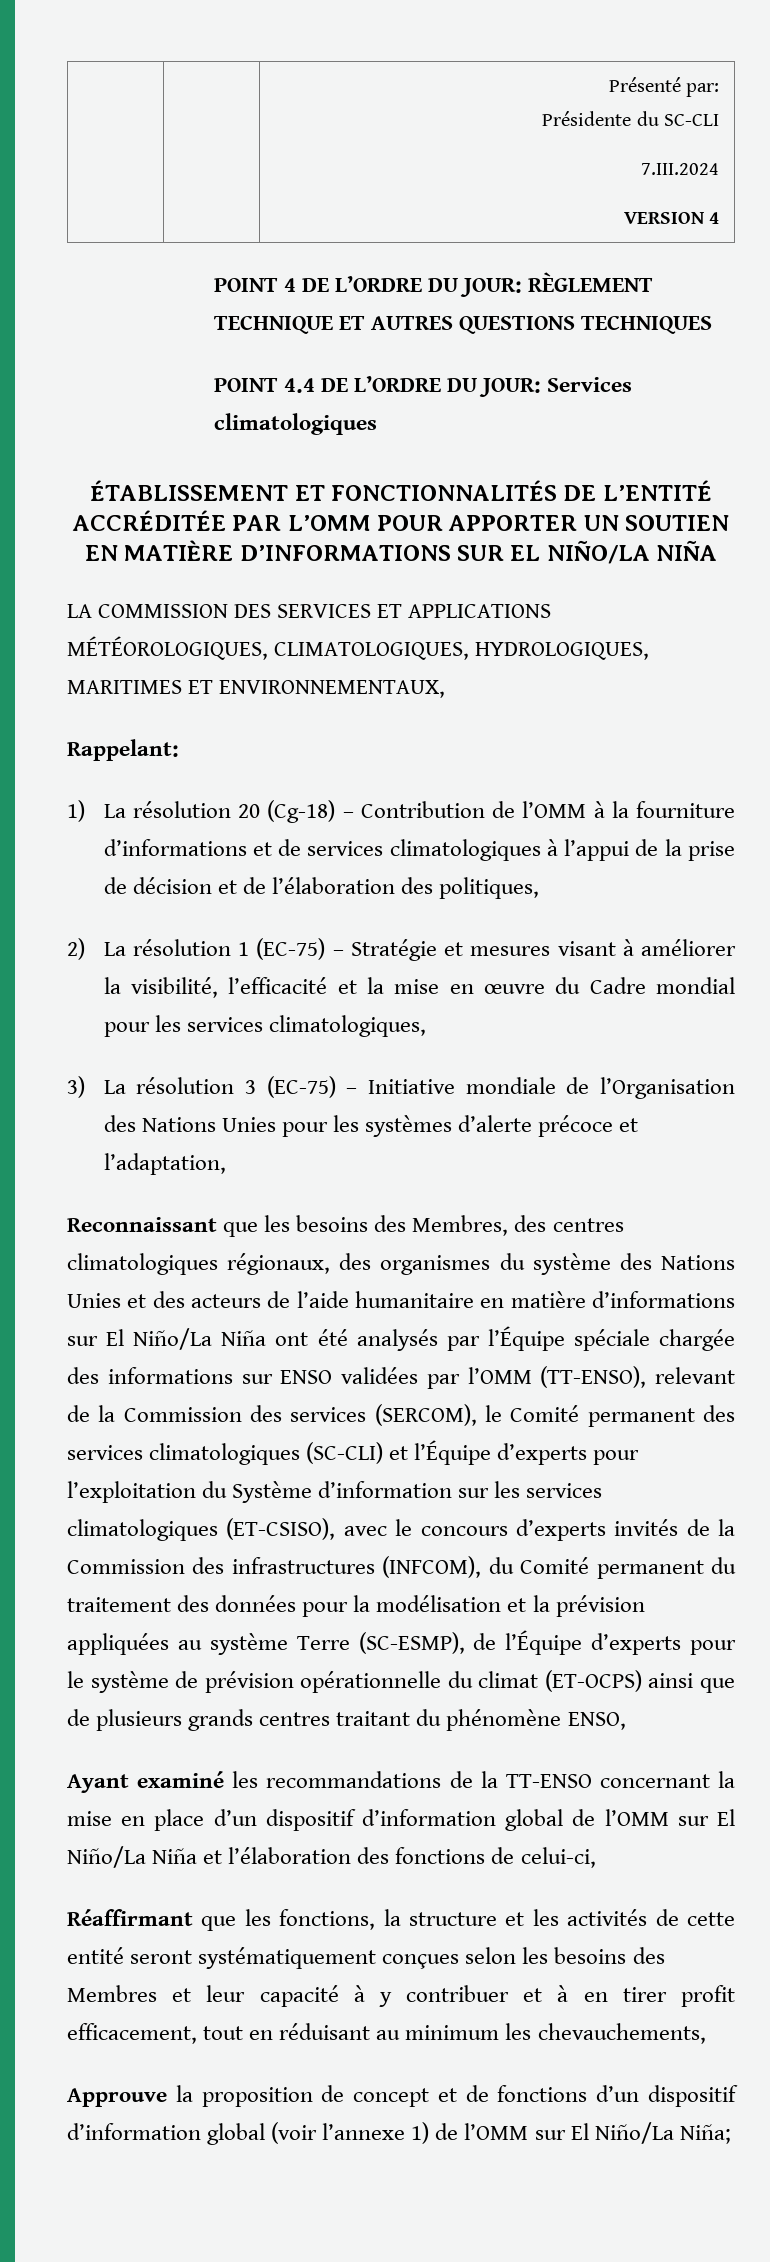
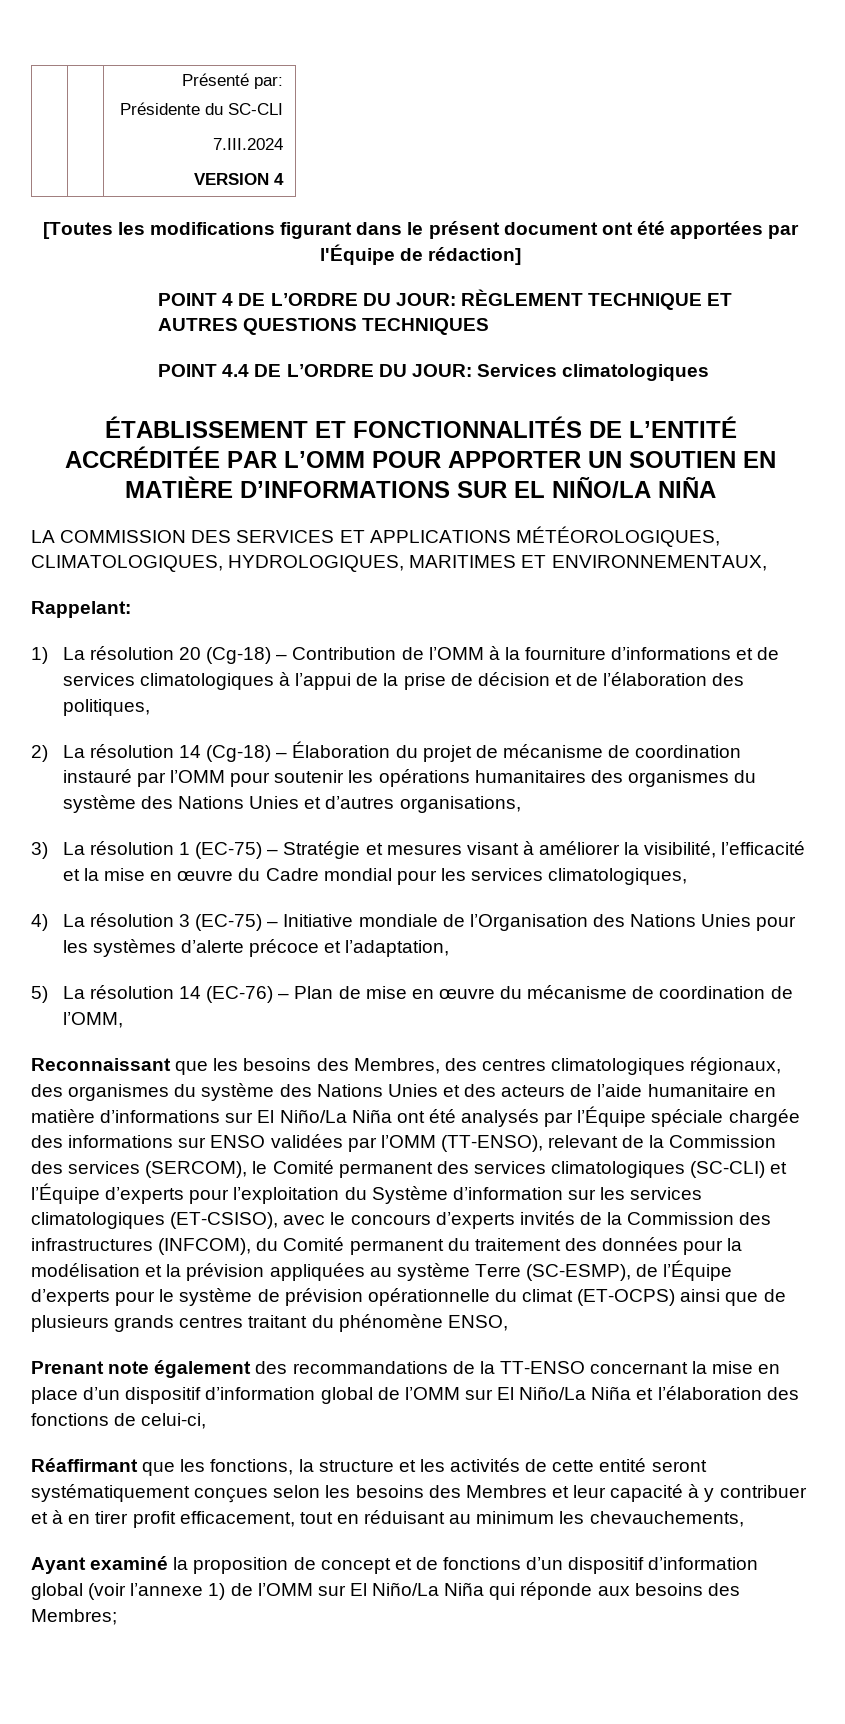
(719, 218) none -> [42,221,800,239] [319,244,522,265] // [Toutes les modifications figurant dans le présent document ont été apportées par l'Équipe de rédaction]
(231, 947) none -> [179,741,742,762] [62,769,757,787] [62,795,521,813] [31,841,174,859] 14 (Cg-18) – Élaboration du projet de mécanisme de coordination instauré par l’OMM pour soutenir les opérations humanitaires des organismes du système des Nations Unies et d’autres organisations, // 3) La résolution
[67,1076,85,1098] 3) -> [31,914,48,931] 4)
(226, 1164) none -> [31,985,793,1003] [62,1012,123,1028] // 5) La résolution 14 (EC-76) – Plan de mise en œuvre du mécanisme de coordination de l’OMM,
[67,1771,259,1793] Ayant examiné les -> [31,1360,288,1378] Prenant note également des
[67,2088,167,2107] Approuve -> [31,1556,169,1574] Ayant examiné
[679,2124,731,2144] Niña; -> [444,1582,740,1600] [31,1609,117,1625] Niña qui réponde aux besoins des Membres;

